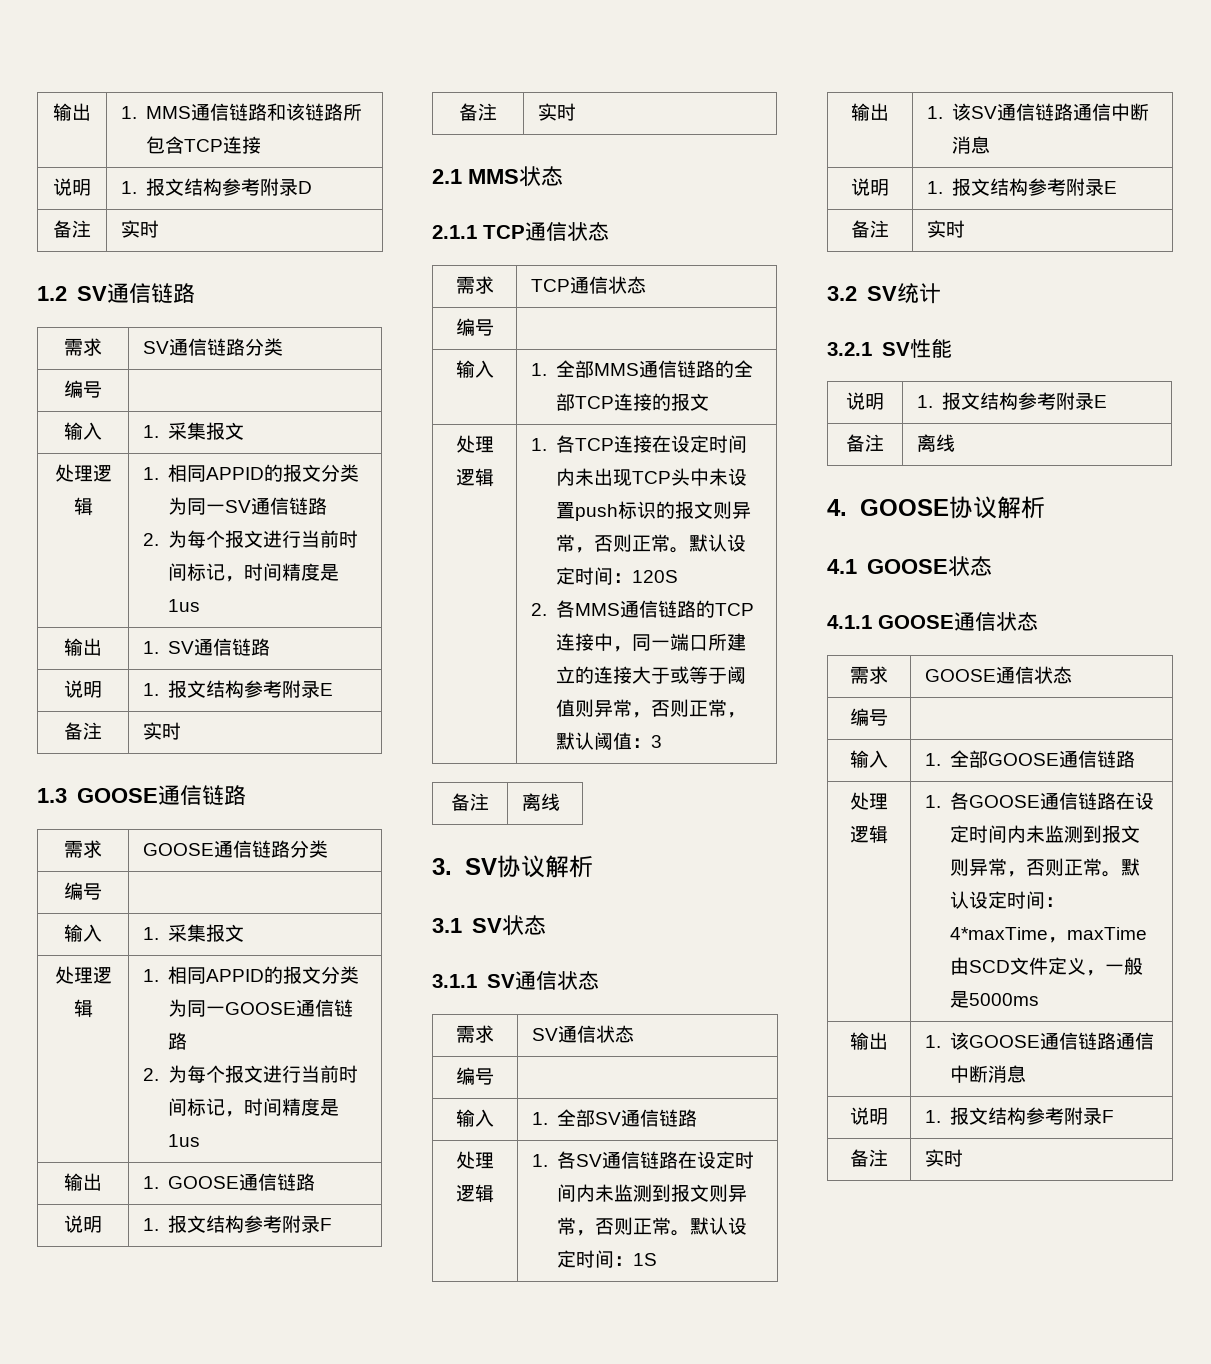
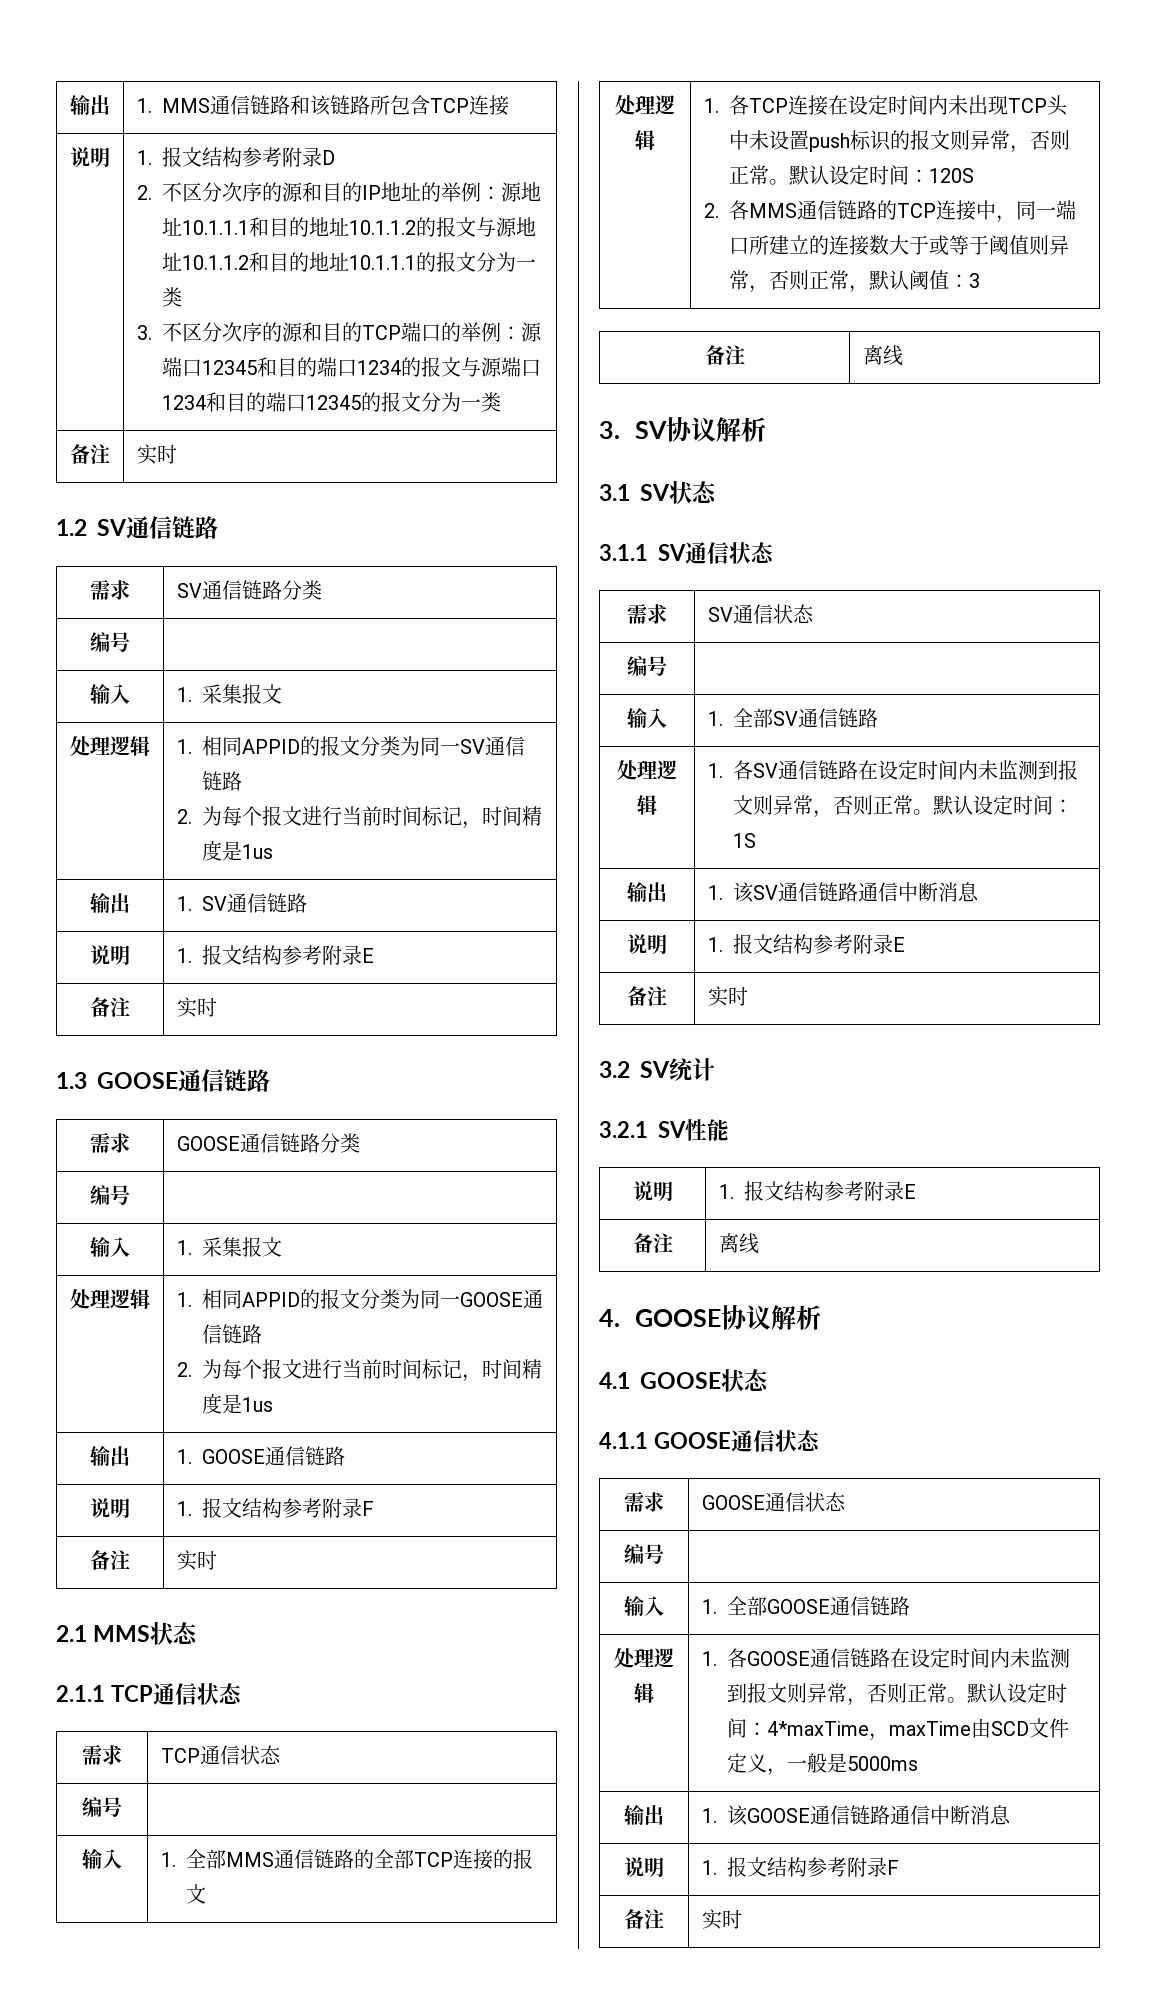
(313, 187) none -> [136,182,541,202] [161,217,536,237] [161,252,536,272] [161,287,182,307] [136,322,542,342] [161,357,541,377] [161,392,501,412] // 2.不区分次序的源和目的IP地址的举例：源地址10.1.1.1和目的地址10.1.1.2的报文与源地址10.1.1.2和目的地址10.1.1.1的报文分为一类 // 3.不区分次序的源和目的TCP端口的举例：源端口12345和目的端口1234的报文与源端口1234和目的端口12345的报文分为一类
(633, 675) none -> [868,235,889,255] 数

